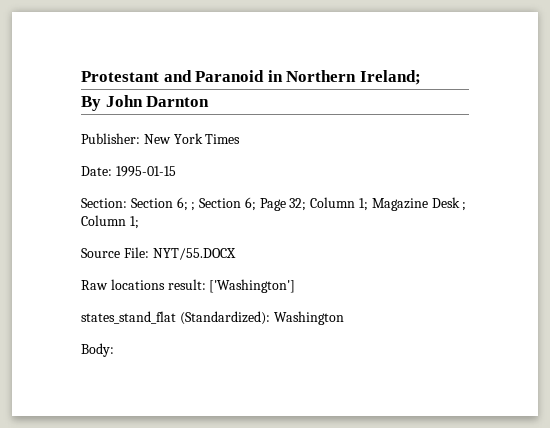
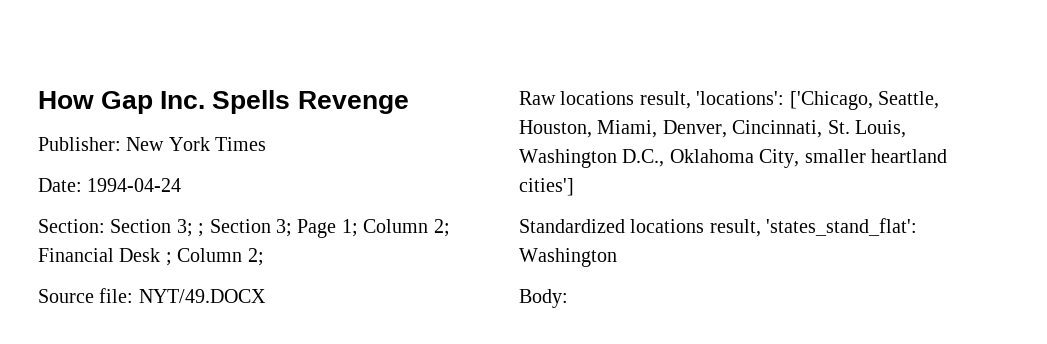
[81,70,421,85] [81,95,210,111] Protestant and Paranoid in Northern Ireland; // By John Darnton -> [38,90,409,114] How Gap Inc. Spells Revenge
[115,166,176,177] 1995-01-15 -> [87,178,182,192] 1994-04-24
[176,197,188,211] 6; -> [176,219,193,237] 3;
[244,197,428,211] 6; Page 32; Column 1; Magazine -> [276,219,450,238] [38,248,114,262] 3; Page 1; Column 2; Financial
[129,216,139,229] 1; -> [247,248,264,266] 2;
[123,247,236,260] File: NYT/55.DOCX -> [99,288,266,303] file: NYT/49.DOCX
[167,279,296,293] [81,311,270,325] result: ['Washington'] // states_stand_flat (Standardized): -> [639,91,939,110] [519,120,906,138] [519,149,947,168] [519,178,574,196] [519,218,918,237] result, 'locations': ['Chicago, Seattle, Houston, Miami, Denver, Cincinnati, St. Louis, Washington D.C., Oklahoma City, smaller heartland cities'] // Standardized locations result, 'states_stand_flat':

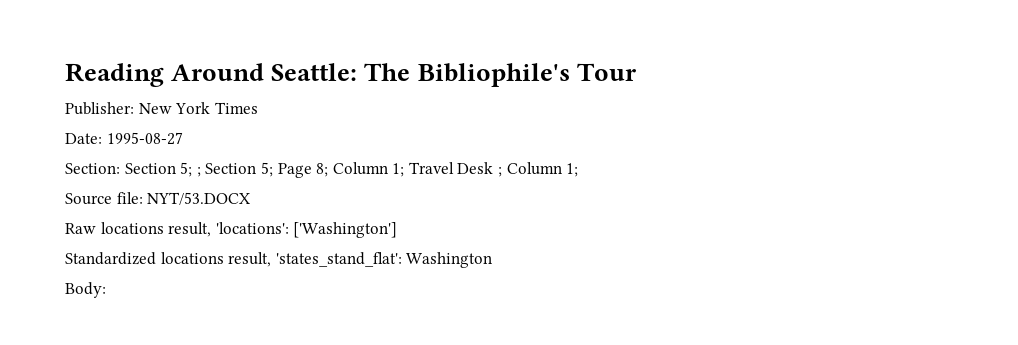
[38,90,409,114] How Gap Inc. Spells Revenge -> [65,63,637,87] Reading Around Seattle: The Bibliophile's Tour
[87,178,182,192] 1994-04-24 -> [106,132,183,145] 1995-08-27
[176,219,193,237] 3; -> [180,162,193,177] 5;
[276,219,450,238] [38,248,114,262] 3; Page 1; Column 2; Financial -> [260,162,454,178] 5; Page 8; Column 1; Travel
[247,248,264,266] 2; -> [566,163,579,177] 1;
[138,289,266,303] NYT/49.DOCX -> [147,192,251,205] NYT/53.DOCX
[789,91,939,110] [519,120,906,138] [519,149,947,168] [519,178,574,196] ['Chicago, Seattle, Houston, Miami, Denver, Cincinnati, St. Louis, Washington D.C., Oklahoma City, smaller heartland cities'] -> [293,222,398,238] ['Washington']

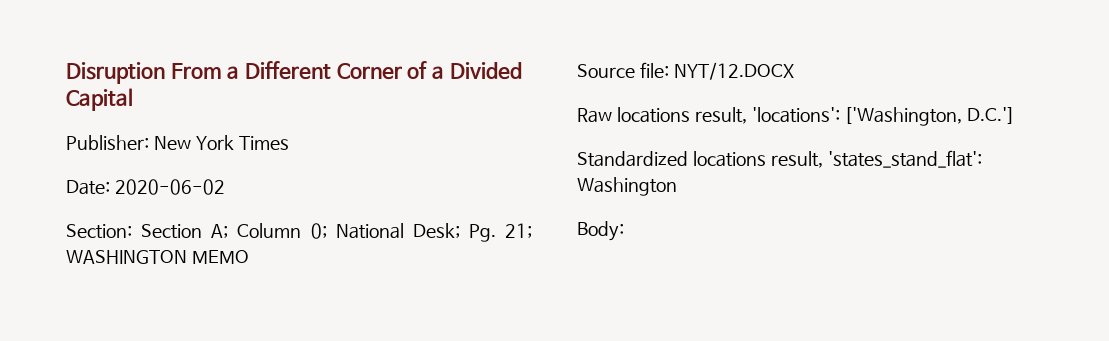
[65,63,637,87] Reading Around Seattle: The Bibliophile's Tour -> [66,61,522,84] [66,88,133,111] Disruption From a Different Corner of a Divided Capital
[106,132,183,145] 1995-08-27 -> [114,179,225,195] 2020-06-02
[180,162,579,178] 5; ; Section 5; Page 8; Column 1; Travel Desk ; Column 1; -> [211,223,532,242] [66,250,249,264] A; Column 0; National Desk; Pg. 21; WASHINGTON MEMO
[147,192,251,205] NYT/53.DOCX -> [673,62,794,80] NYT/12.DOCX
[293,222,398,238] ['Washington'] -> [844,107,1016,126] ['Washington, D.C.']

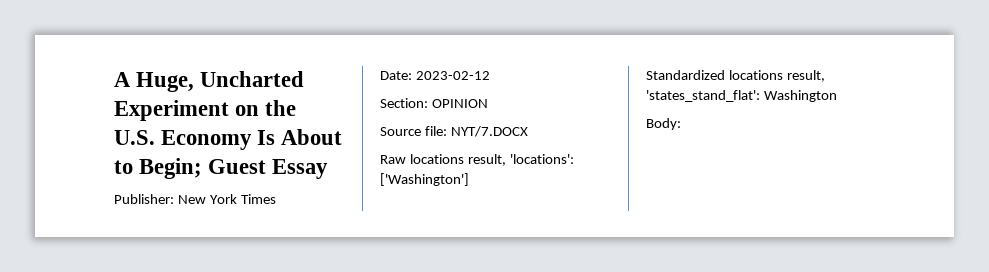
[66,61,522,84] [66,88,133,111] Disruption From a Different Corner of a Divided Capital -> [114,71,305,92] [114,100,297,121] [114,129,343,150] [114,158,329,179] A Huge, Uncharted Experiment on the U.S. Economy Is About to Begin; Guest Essay
[114,179,225,195] 2020-06-02 -> [415,71,490,80] 2023-02-12
[141,223,532,242] [66,250,249,264] Section A; Column 0; National Desk; Pg. 21; WASHINGTON MEMO -> [431,99,488,108] OPINION
[673,62,794,80] NYT/12.DOCX -> [450,126,528,137] NYT/7.DOCX
[844,107,1016,126] ['Washington, D.C.'] -> [380,173,469,186] ['Washington']

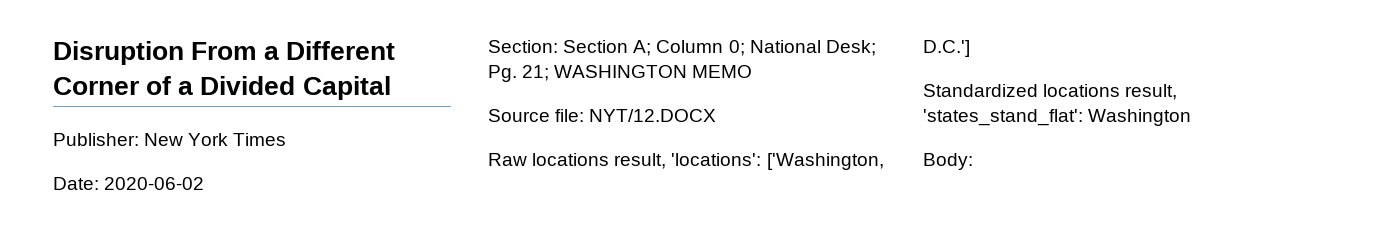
[114,71,305,92] [114,100,297,121] [114,129,343,150] [114,158,329,179] A Huge, Uncharted Experiment on the U.S. Economy Is About to Begin; Guest Essay -> [53,41,396,65] [53,76,391,100] Disruption From a Different Corner of a Divided Capital
[415,71,490,80] 2023-02-12 -> [104,177,205,190] 2020-06-02
[431,99,488,108] OPINION -> [563,40,876,56] [488,65,753,82] Section A; Column 0; National Desk; Pg. 21; WASHINGTON MEMO
[450,126,528,137] NYT/7.DOCX -> [589,109,717,122] NYT/12.DOCX
[380,173,469,186] ['Washington'] -> [766,153,884,170] [923,40,970,57] ['Washington, D.C.']

